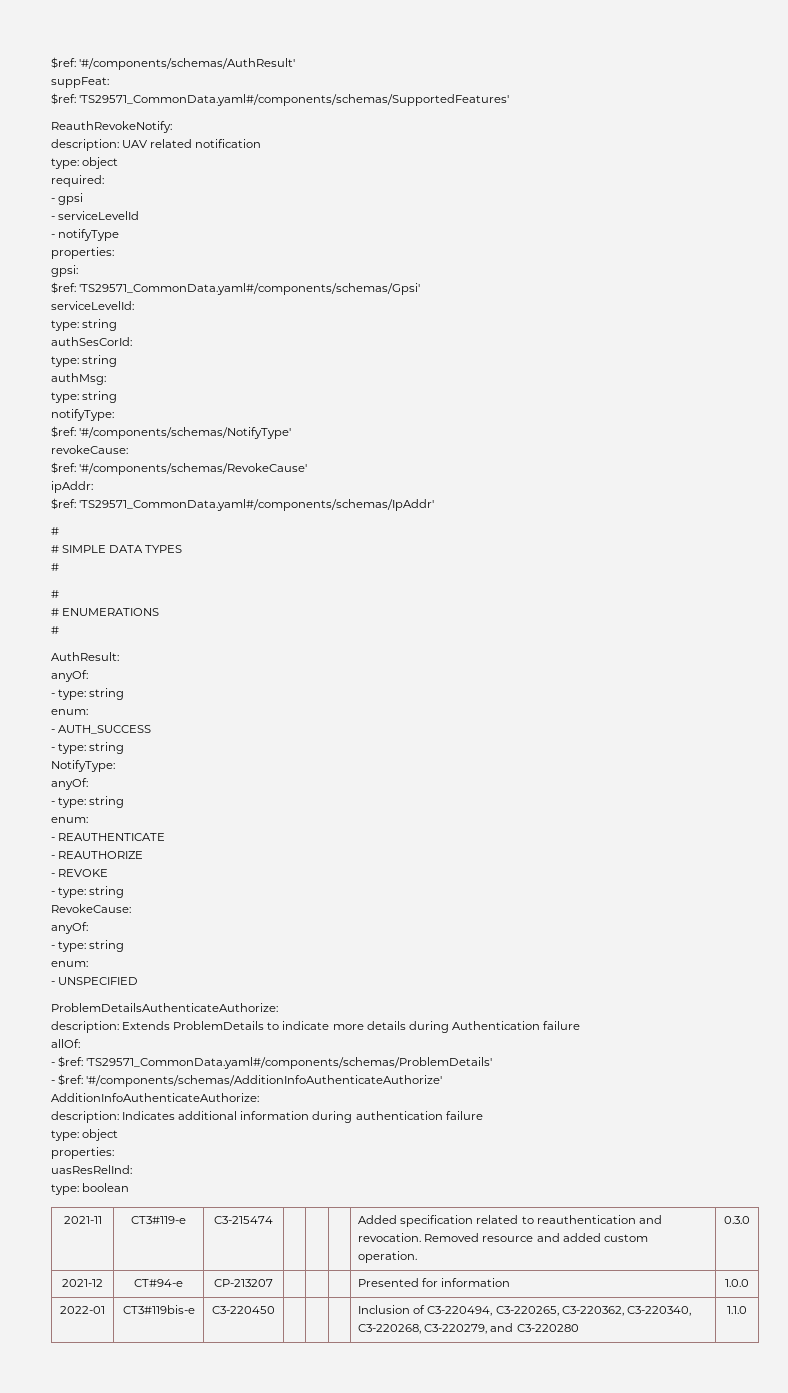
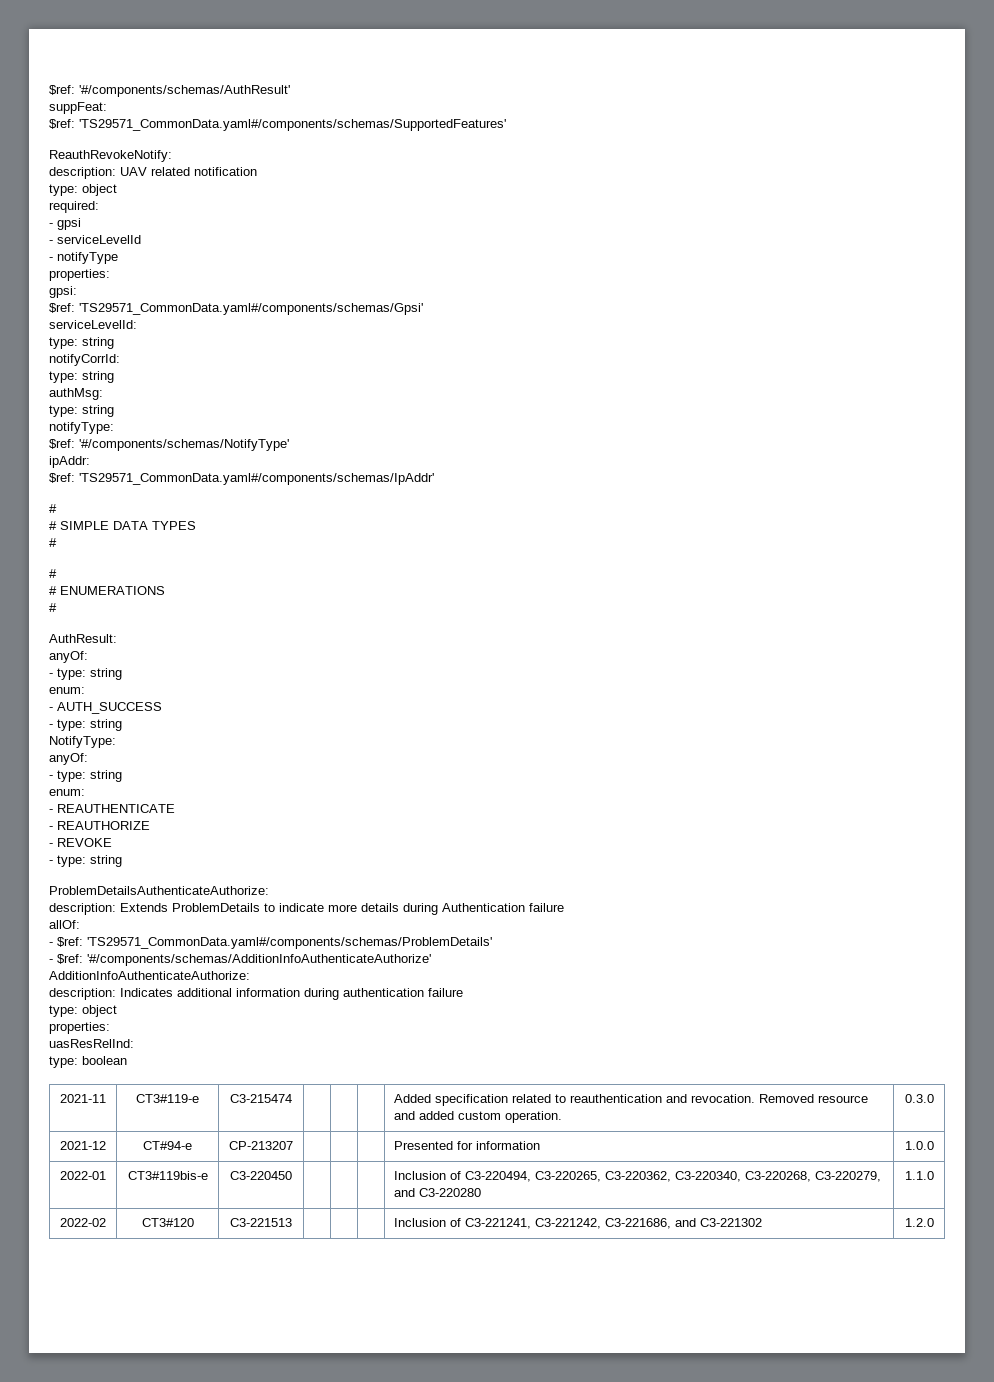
[51,337,132,346] authSesCorId: -> [49,354,120,366] notifyCorrId:
[51,445,128,454] [51,462,308,475] // revokeCause: // $ref: '#/components/schemas/RevokeCause' -> (289, 445) none
[51,904,131,913] [51,922,88,934] [51,940,125,952] [51,961,88,967] [51,977,139,985] // RevokeCause: // anyOf: // - type: string // enum: // - UNSPECIFIED -> (122, 861) none
(747, 1310) none -> [60,1218,106,1227] [141,1218,194,1227] [230,1218,292,1227] [394,1218,763,1229] [904,1218,934,1227] // 2022-02 | CT3#120 | C3-221513 | | | | Inclusion of C3-221241, C3-221242, C3-221686, and C3-221302 | 1.2.0

